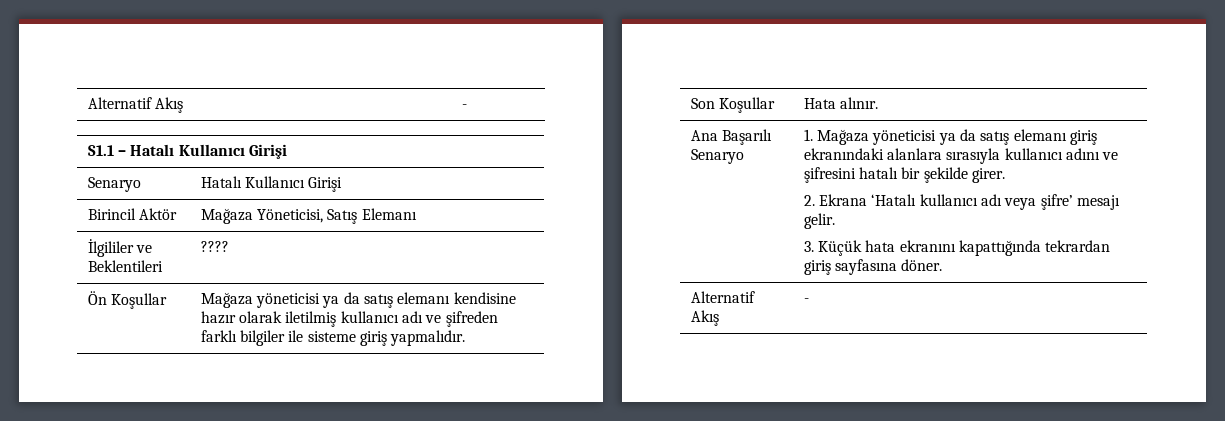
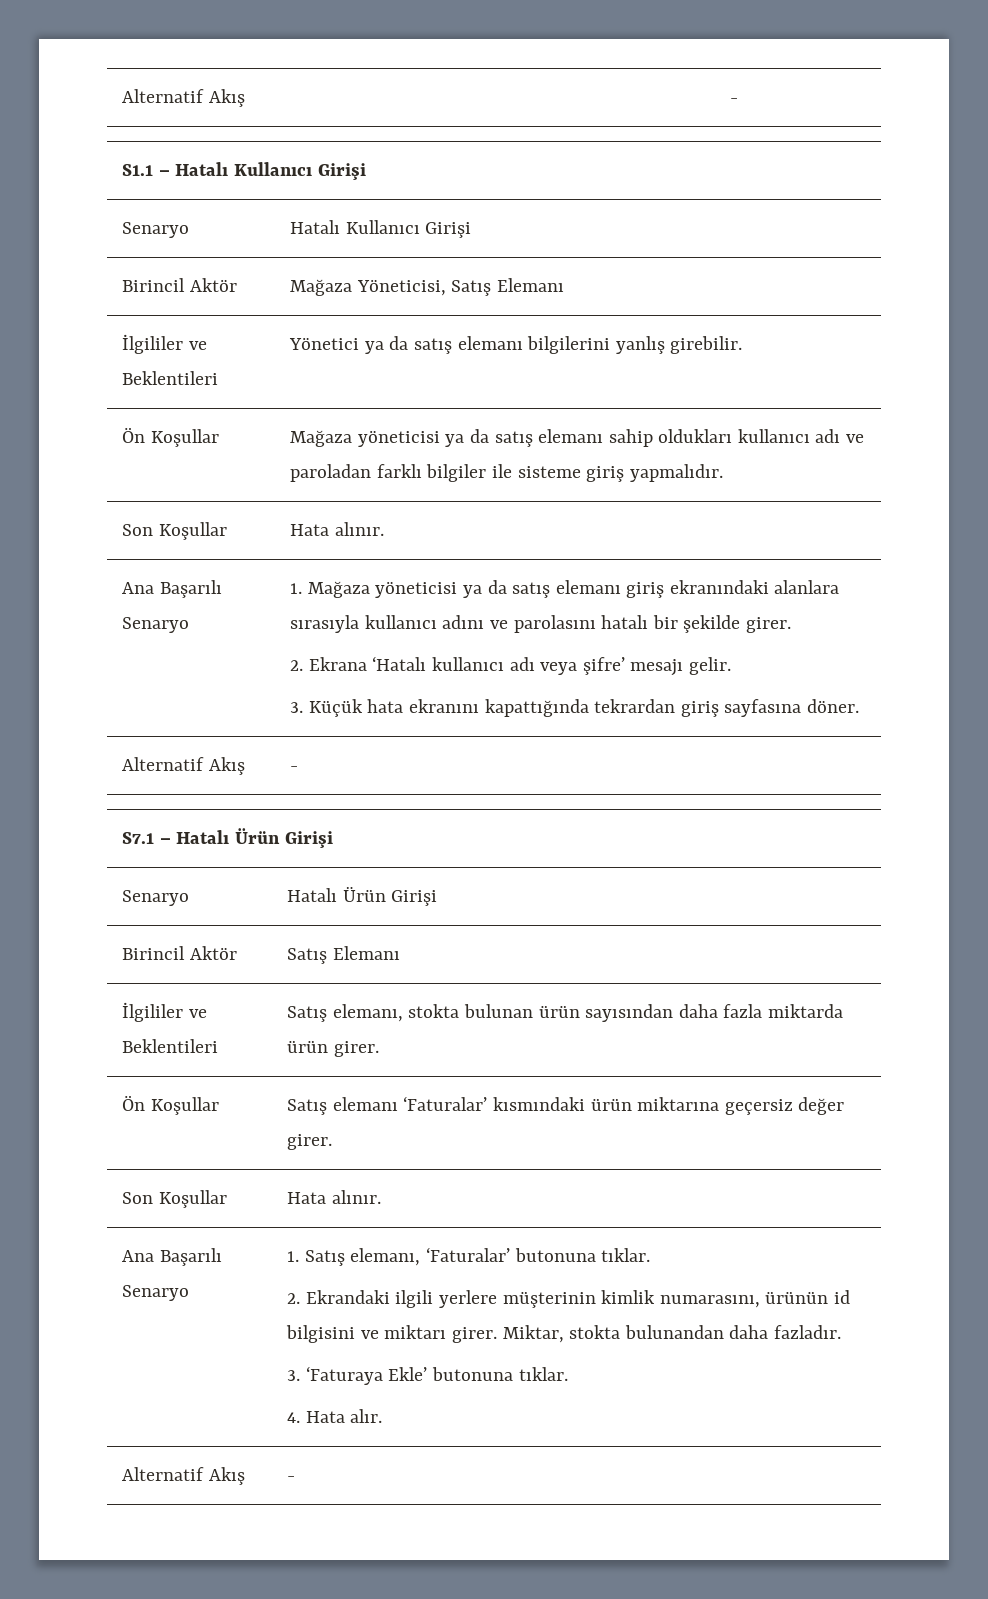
[200,241,229,252] ???? -> [289,336,743,354] Yönetici ya da satış elemanı bilgilerini yanlış girebilir.
[453,292,516,304] [200,311,337,327] kendisine hazır olarak iletilmiş -> [608,429,733,447] sahip oldukları
[445,311,498,327] şifreden -> [290,464,372,482] paroladan
[803,167,856,183] şifresini -> [513,615,596,633] parolasını
(809, 300) none -> [122,828,333,848] [122,890,190,906] [287,886,438,906] [122,946,237,960] [287,946,400,964] [122,1002,207,1022] [122,1039,219,1053] [287,1004,843,1022] [287,1040,379,1057] [122,1095,219,1115] [287,1096,845,1115] [287,1134,333,1150] [122,1190,227,1208] [287,1190,381,1204] [122,1248,222,1266] [122,1285,190,1301] [287,1247,651,1266] [287,1290,850,1308] [286,1325,841,1343] [287,1366,568,1385] [287,1409,383,1423] [122,1467,245,1485] [287,1476,296,1481] // S7.1 – Hatalı Ürün Girişi // Senaryo | Hatalı Ürün Girişi // Birincil Aktör | Satış Elemanı // İlgililer ve Beklentileri | Satış elemanı, stokta bulunan ürün sayısından daha fazla miktarda ürün girer. // Ön Koşullar | Satış elemanı ‘Faturalar’ kısmındaki ürün miktarına geçersiz değer girer. // Son Koşullar | Hata alınır. // Ana Başarılı Senaryo | 1. Satış elemanı, ‘Faturalar’ butonuna tıklar. // 2. Ekrandaki ilgili yerlere müşterinin kimlik numarasını, ürünün id bilgisini ve miktarı girer. Miktar, stokta bulunandan daha fazladır. // 3. ‘Faturaya Ekle’ butonuna tıklar. // 4. Hata alır. // Alternatif Akış | -

